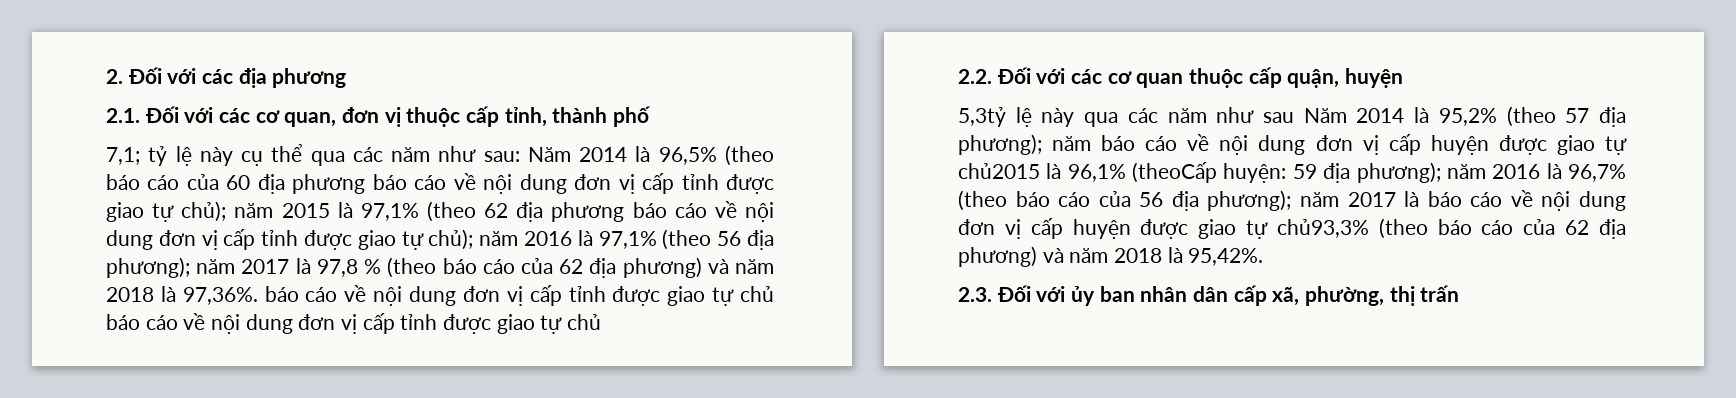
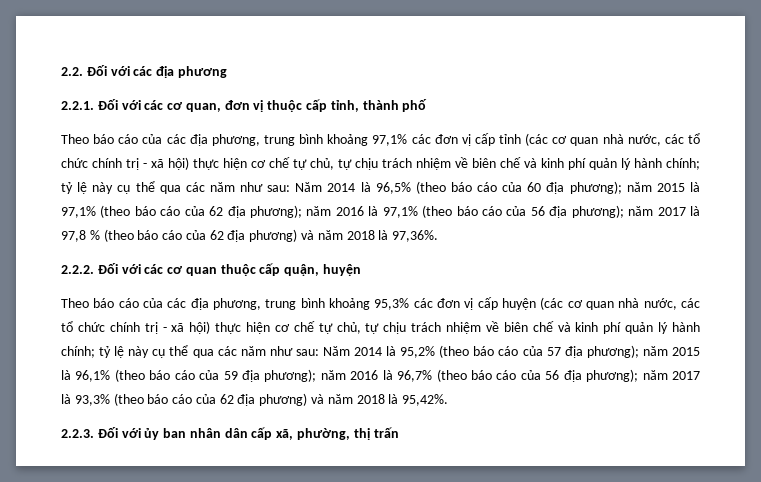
[106,69,123,84] 2. -> [61,67,83,76] 2.2.
[106,108,140,123] 2.1. -> [61,101,94,110] 2.2.1.
[106,147,140,165] 7,1; -> [61,133,700,146] [61,157,700,170] Theo báo cáo của các địa phương, trung bình khoảng 97,1% các đơn vị cấp tỉnh (các cơ quan nhà nước, các tổ chức chính trị - xã hội) thực hiện cơ chế tự chủ, tự chịu trách nhiệm về biên chế và kinh phí quản lý hành chính;
[292,173,774,194] [106,201,227,222] phương báo cáo về nội dung đơn vị cấp tỉnh được giao tự chủ); -> [569,181,622,194] phương);
[484,201,774,222] [106,229,474,250] 62 địa phương báo cáo về nội dung đơn vị cấp tỉnh được giao tự chủ); -> [134,205,302,218] báo cáo của 62 địa phương);
(712, 239) none -> [456,206,527,216] báo cáo của
[264,285,775,306] [106,313,602,334] [958,69,992,84] báo cáo về nội dung đơn vị cấp tỉnh được giao tự chủ báo cáo về nội dung đơn vị cấp tỉnh được giao tự chủ // 2.2. -> [61,265,94,274] // 2.2.2.
[958,107,1294,127] 5,3tỷ lệ này qua các năm như sau -> [61,297,700,310] [61,321,700,334] [61,345,319,358] Theo báo cáo của các địa phương, trung bình khoảng 95,3% các đơn vị cấp huyện (các cơ quan nhà nước, các tổ chức chính trị - xã hội) thực hiện cơ chế tự chủ, tự chịu trách nhiệm về biên chế và kinh phí quản lý hành chính; tỷ lệ này cụ thể qua các năm như sau:
(1556, 116) none -> [473,346,543,356] báo cáo của
[1101,134,1627,155] [958,162,1287,183] báo cáo về nội dung đơn vị cấp huyện được giao tự chủ2015 là 96,1% (theoCấp huyện: -> [671,347,700,356] [61,369,220,382] 2015 là 96,1% (theo báo cáo của
[1427,190,1626,211] [958,218,1369,239] báo cáo về nội dung đơn vị cấp huyện được giao tự chủ93,3% -> [74,394,110,406] 93,3%
[958,287,992,302] 2.3. -> [61,429,94,438] 2.2.3.

